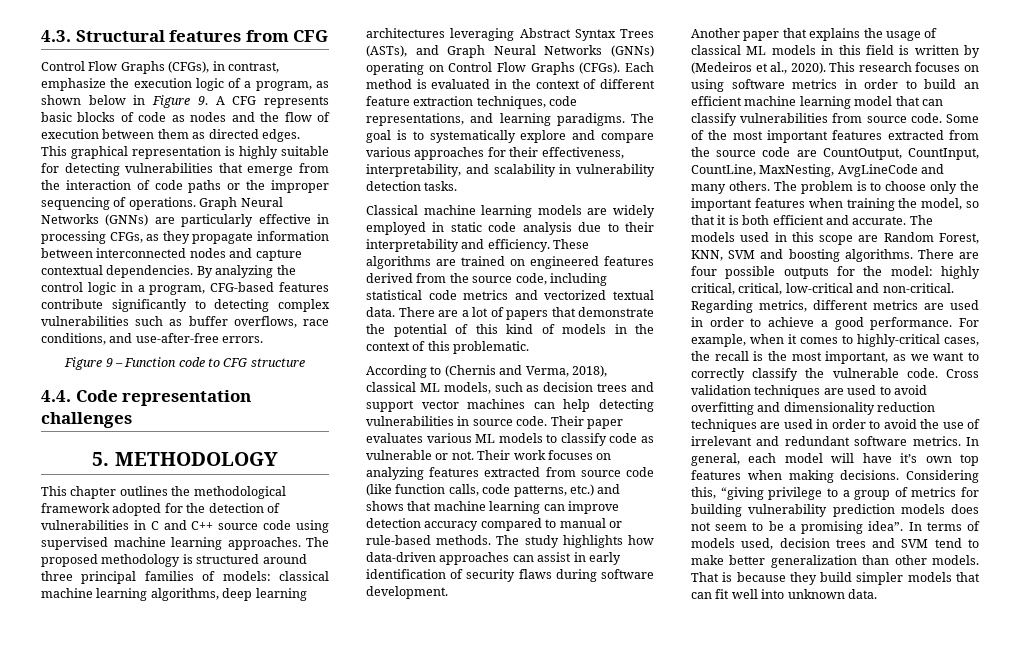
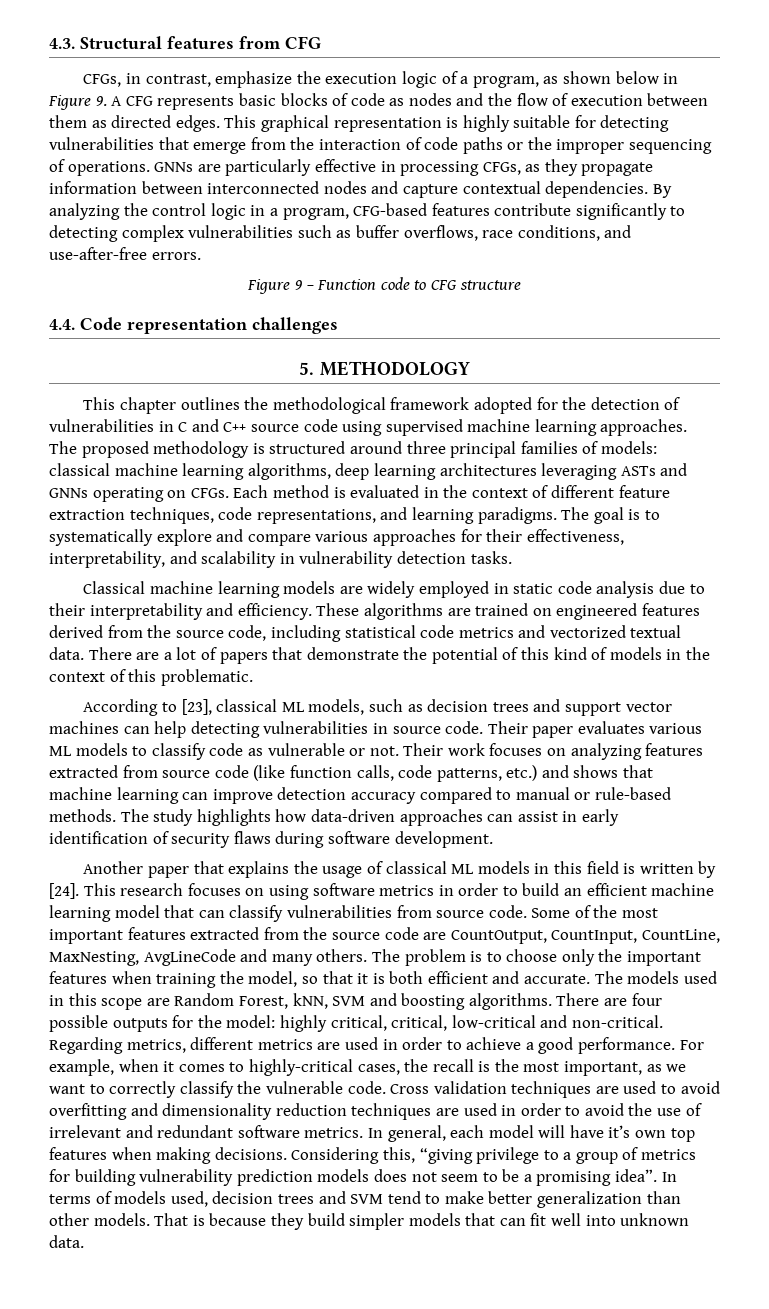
[41,61,210,74] Control Flow Graphs (CFGs), -> [83,74,122,87] CFGs,
[199,197,283,210] [41,214,149,226] Graph Neural Networks (GNNs) -> [154,162,194,172] GNNs
[519,28,654,41] [366,45,654,58] [366,62,621,75] Abstract Syntax Trees (ASTs), and Graph Neural Networks (GNNs) operating on Control Flow Graphs (CFGs). -> [620,463,688,476] [49,487,229,502] ASTs and GNNs operating on CFGs.
[444,365,607,377] (Chernis and Verma, 2018), -> [181,699,212,715] [23],
[691,62,826,74] (Medeiros et al., 2020). -> [49,883,79,899] [24].
[691,250,723,261] KNN, -> [292,993,328,1009] kNN,

